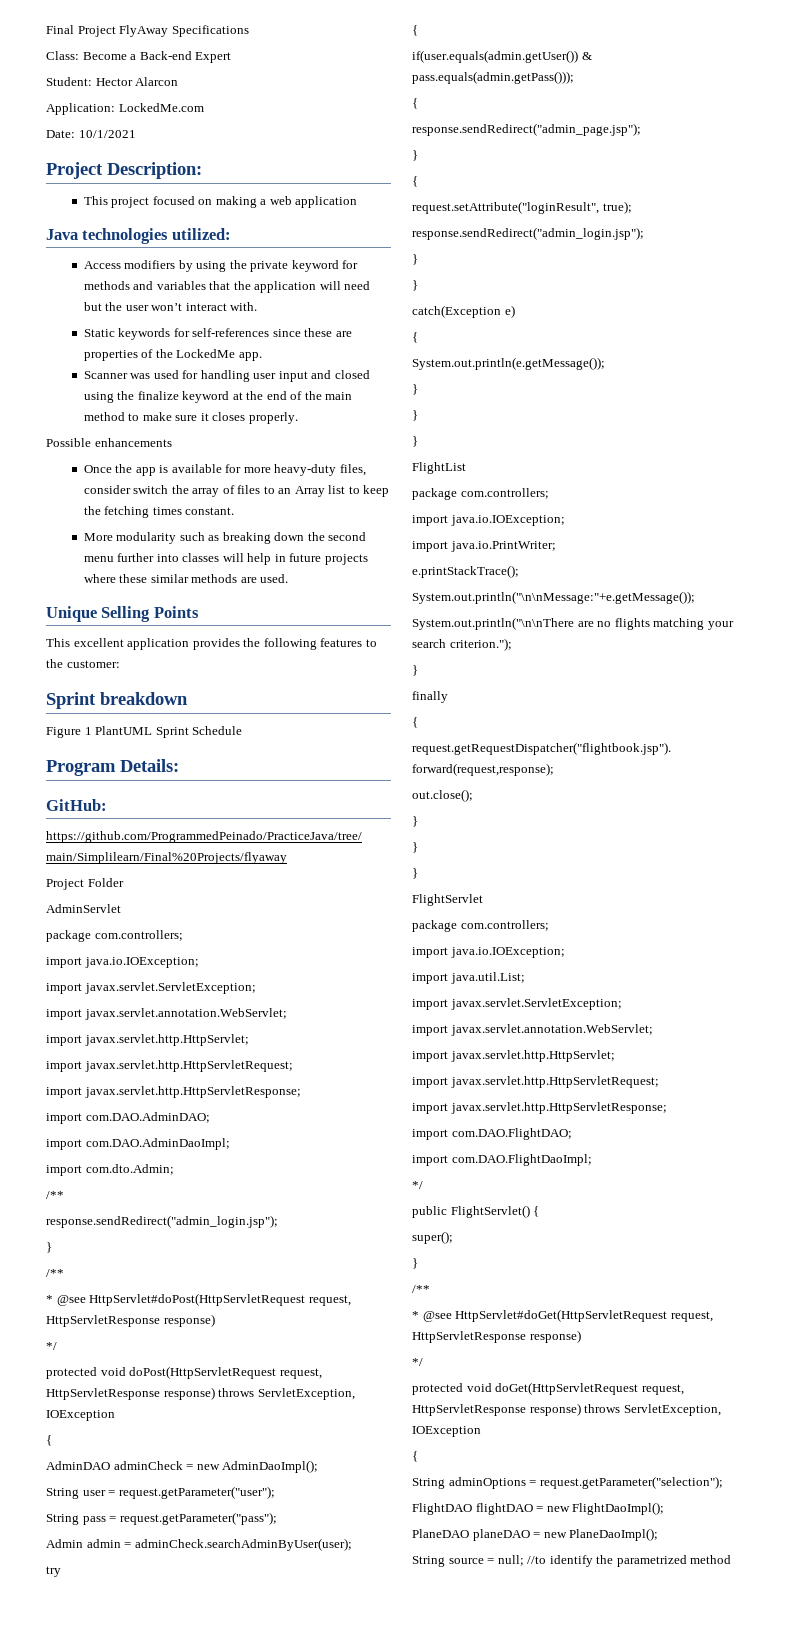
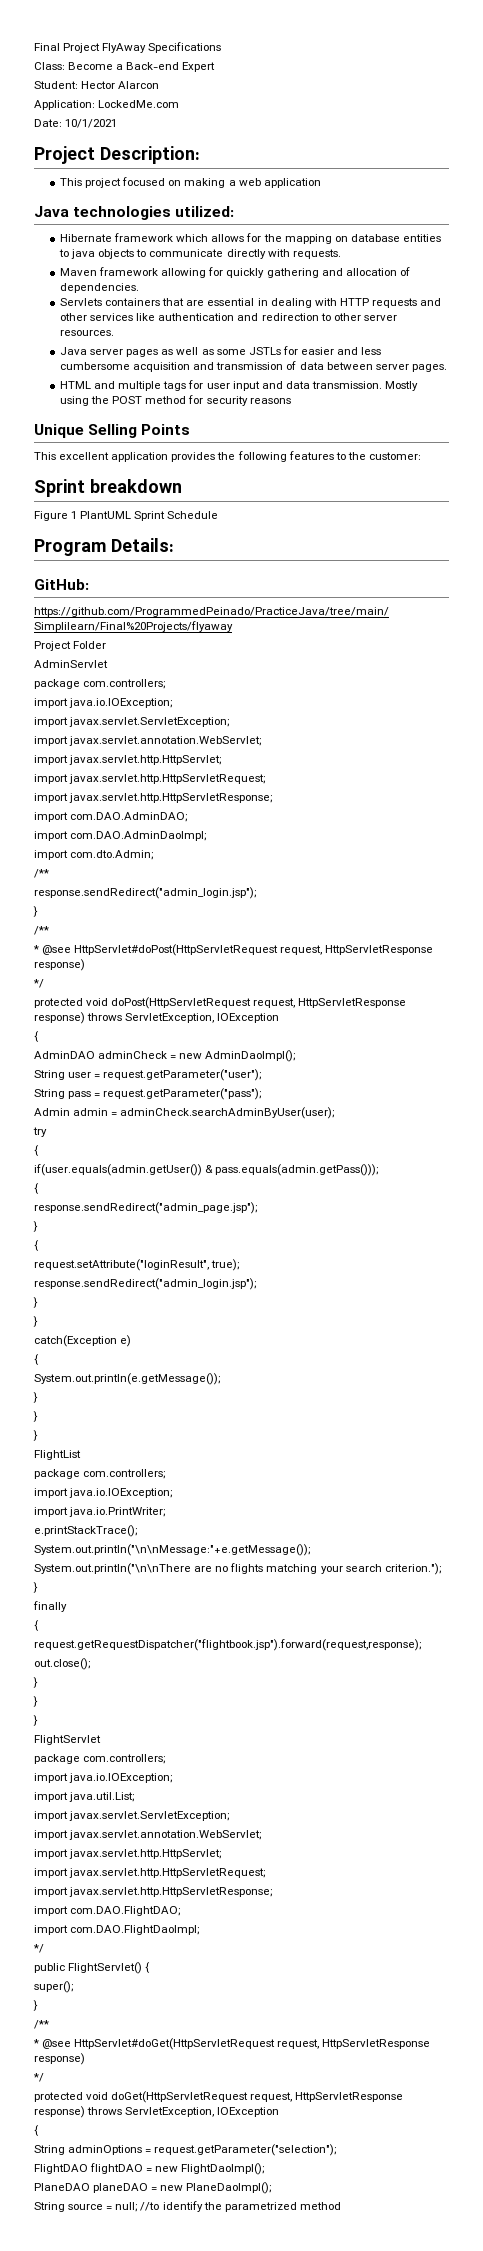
[83,260,359,272] [83,281,371,293] [83,302,258,311] [83,328,352,340] [83,349,262,361] [83,370,370,382] [83,391,353,403] [83,412,298,424] [46,438,172,447] [83,464,366,476] [83,485,390,497] [83,506,235,518] [83,532,367,544] [83,553,368,565] [83,574,289,583] Access modifiers by using the private keyword for methods and variables that the application will need but the user won’t interact with. // Static keywords for self-references since these are properties of the LockedMe app. // Scanner was used for handling user input and closed using the finalize keyword at the end of the main method to make sure it closes properly. // Possible enhancements // Once the app is available for more heavy-duty files, consider switch the array of files to an Array list to keep the fetching times constant. // More modularity such as breaking down the second menu further into classes will help in future projects where these similar methods are used. -> [60,233,441,244] [59,249,341,259] [60,267,410,278] [60,283,140,293] [60,298,442,308] [60,313,397,321] [60,330,115,336] [60,346,382,357] [60,361,447,372] [60,380,419,391] [60,395,291,406] Hibernate framework which allows for the mapping on database entities to java objects to communicate directly with requests. // Maven framework allowing for quickly gathering and allocation of dependencies. // Servlets containers that are essential in dealing with HTTP requests and other services like authentication and redirection to other server resources. // Java server pages as well as some JSTLs for easier and less cumbersome acquisition and transmission of data between server pages. // HTML and multiple tags for user input and data transmission. Mostly using the POST method for security reasons

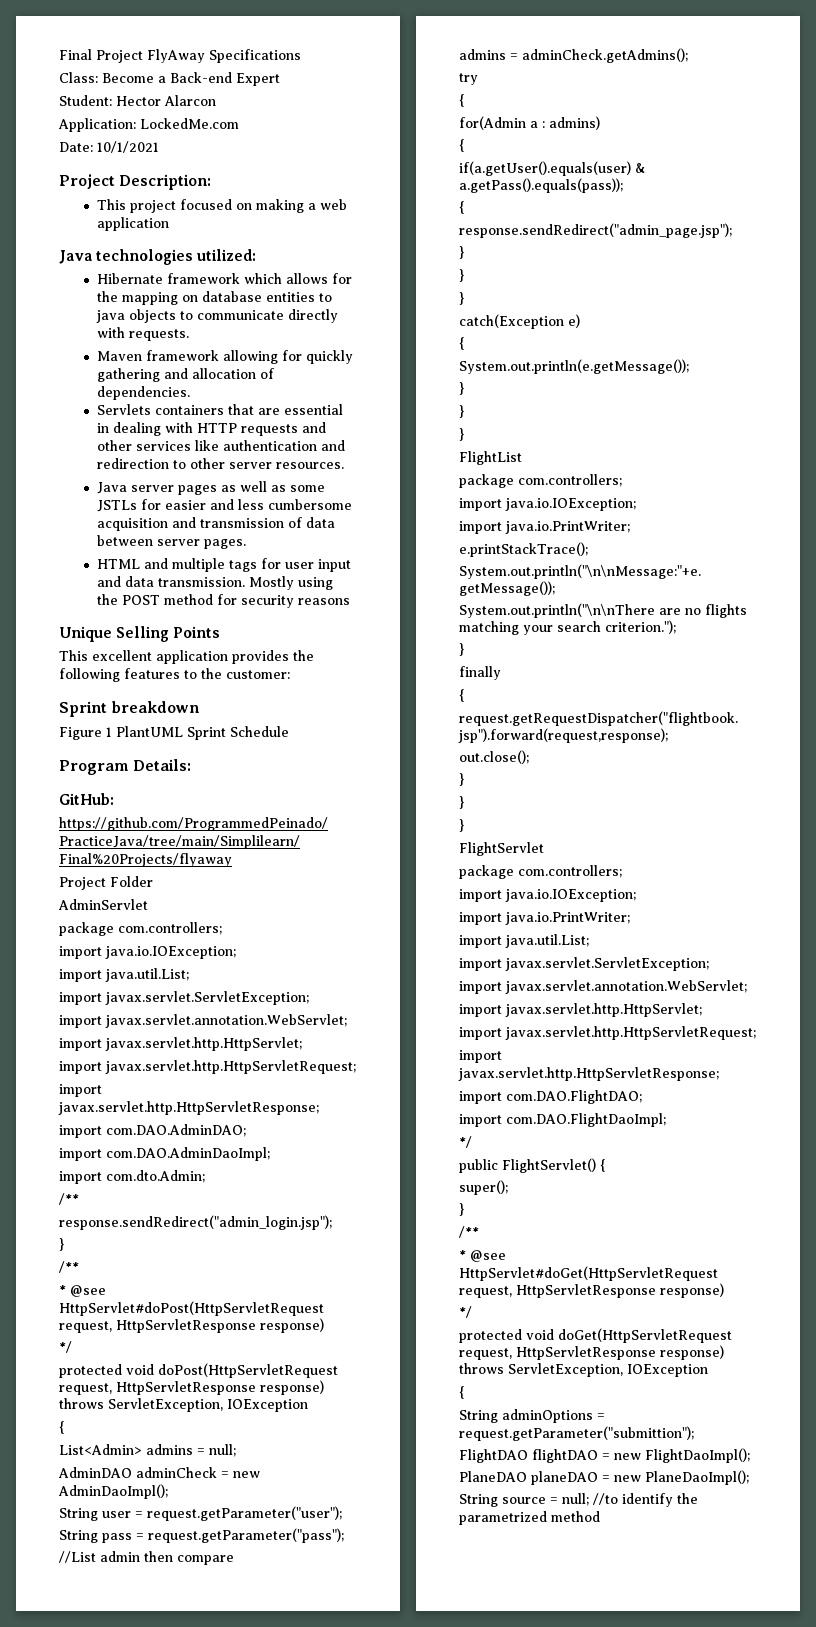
(173, 703) none -> [59,968,189,982] // import java.util.List;
(39, 1036) none -> [59,1444,236,1457] // List<Admin> admins = null;
[34,1107,335,1119] [33,1127,47,1137] [34,1145,39,1156] [34,1164,379,1176] Admin admin = adminCheck.searchAdminByUser(user); // try // { // if(user.equals(admin.getUser()) & pass.equals(admin.getPass())); -> [59,1551,234,1565] [459,48,688,63] [459,73,478,85] [459,94,465,107] [459,116,600,130] [459,139,465,152] [459,161,646,176] [459,178,623,193] //List admin then compare // admins = adminCheck.getAdmins(); // try // { // for(Admin a : admins) // { // if(a.getUser().equals(user) & a.getPass().equals(pass));
[34,1240,39,1251] [34,1259,240,1271] [34,1278,256,1290] // { // request.setAttribute("loginResult", true); // response.sendRedirect("admin_login.jsp"); -> (464, 252) none
(173, 1778) none -> [459,912,630,925] // import java.io.PrintWriter;
[154,2144,337,2156] request.getParameter("selection"); -> [459,1426,694,1441] request.getParameter("submittion");

